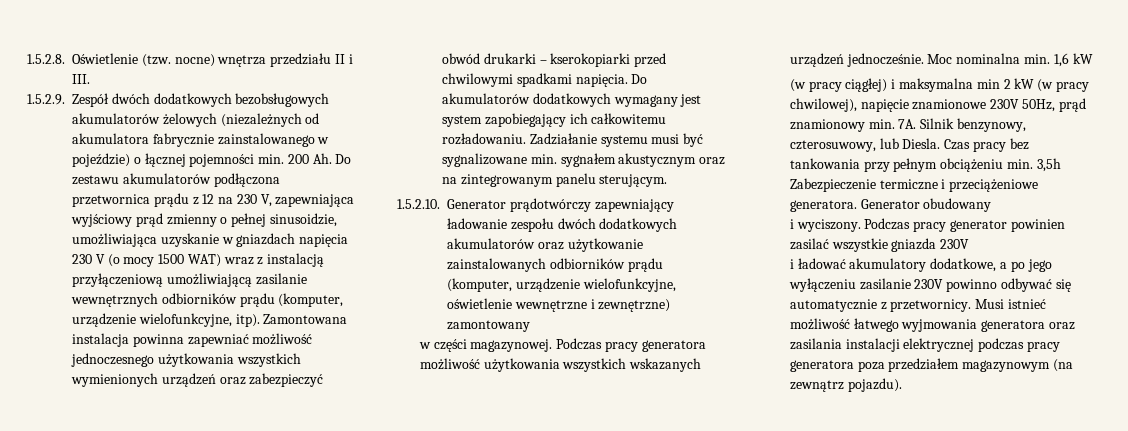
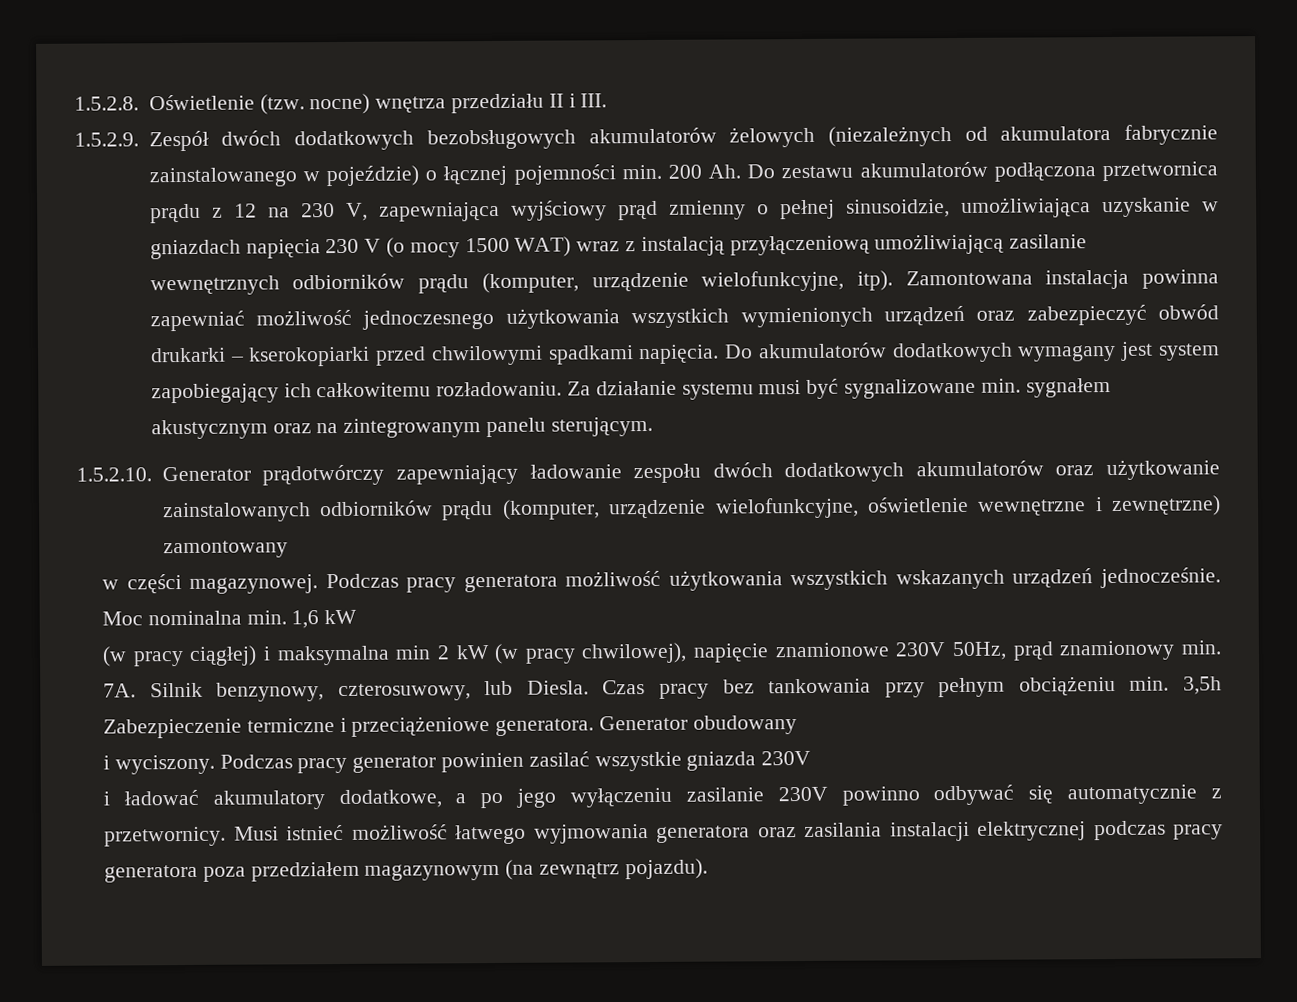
[529,133,597,145] Zadziałanie -> [566,380,677,396] Za działanie

